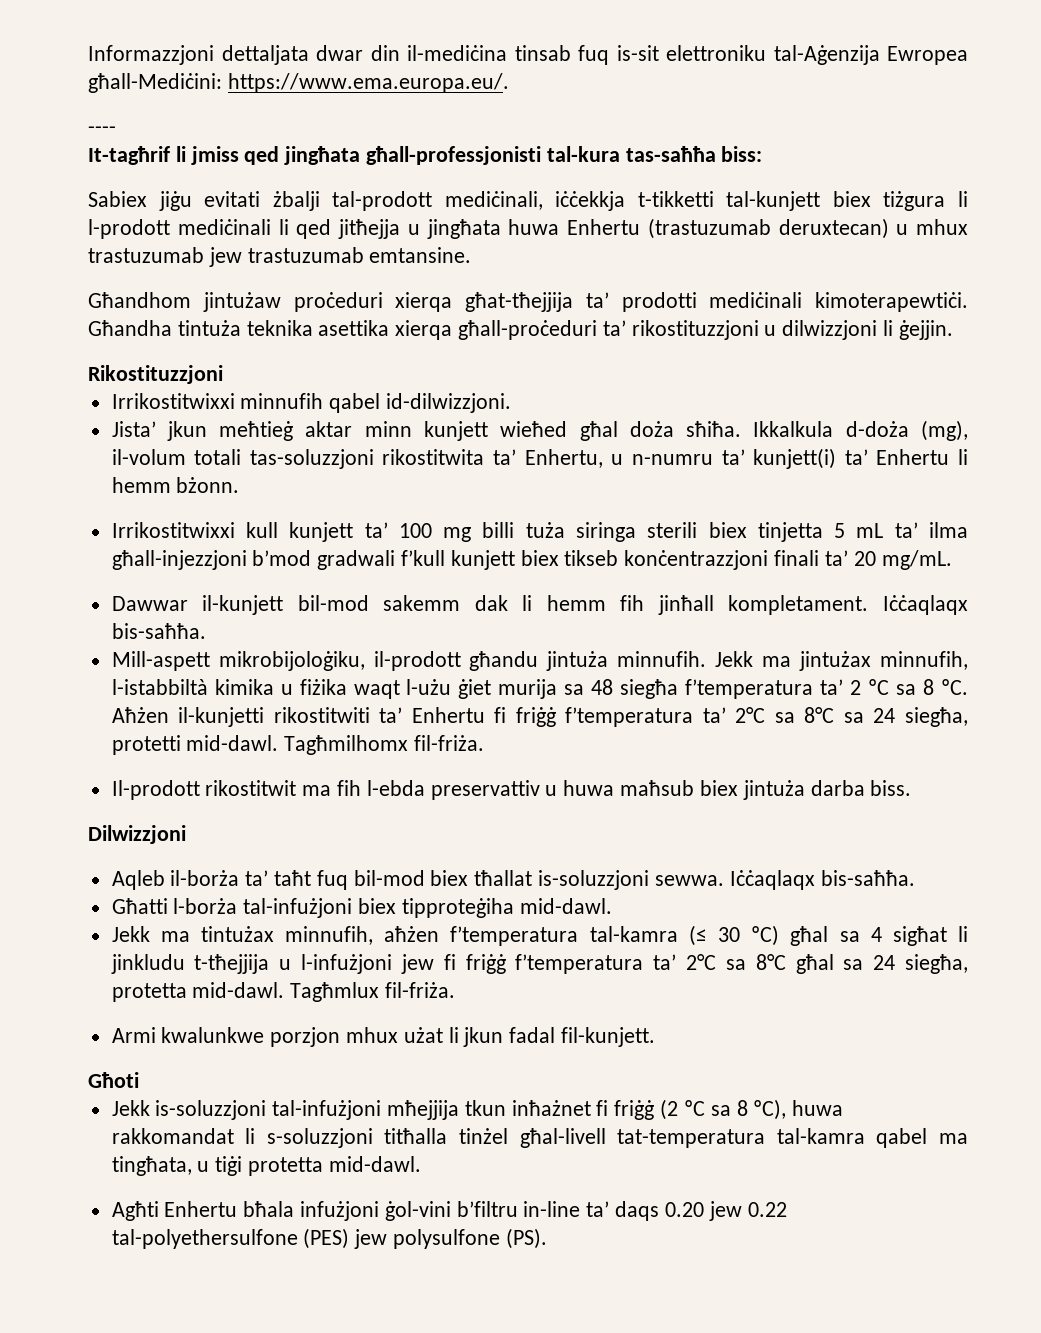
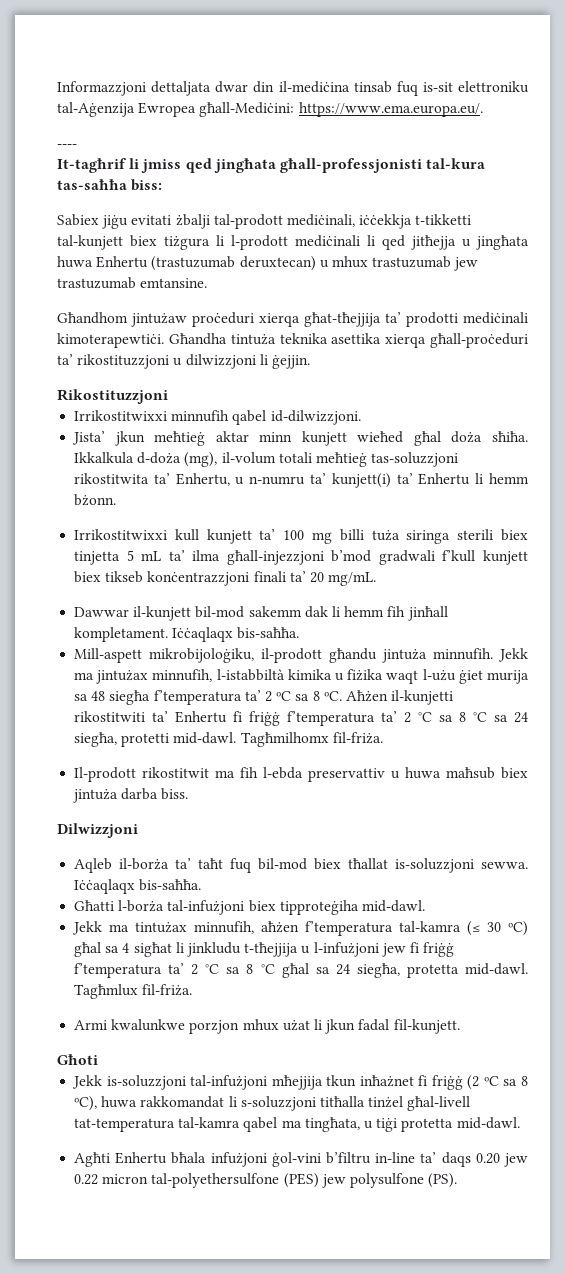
(242, 457) none -> [315,452,367,467] meħtieġ
[735,707,835,723] 2°C sa 8°C -> [404,712,488,723] 2 °C sa 8 °C
[686,954,786,970] 2°C sa 8°C -> [191,964,275,975] 2 °C sa 8 °C
(787, 1209) none -> [102,1174,149,1184] micron

